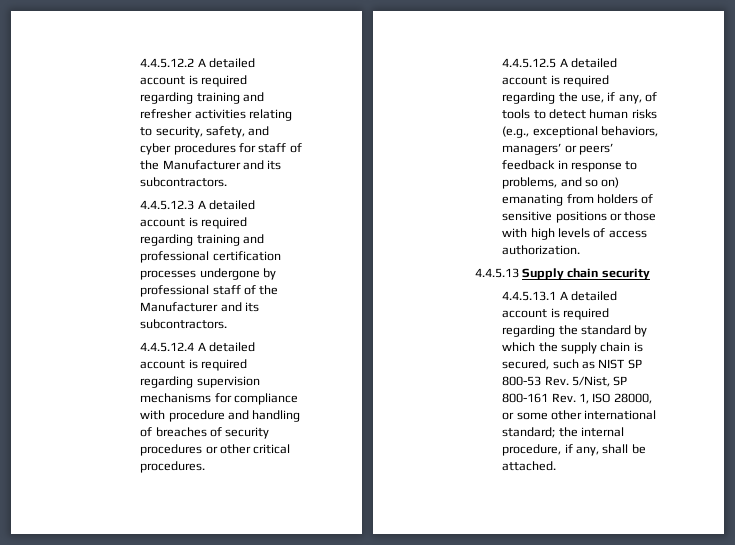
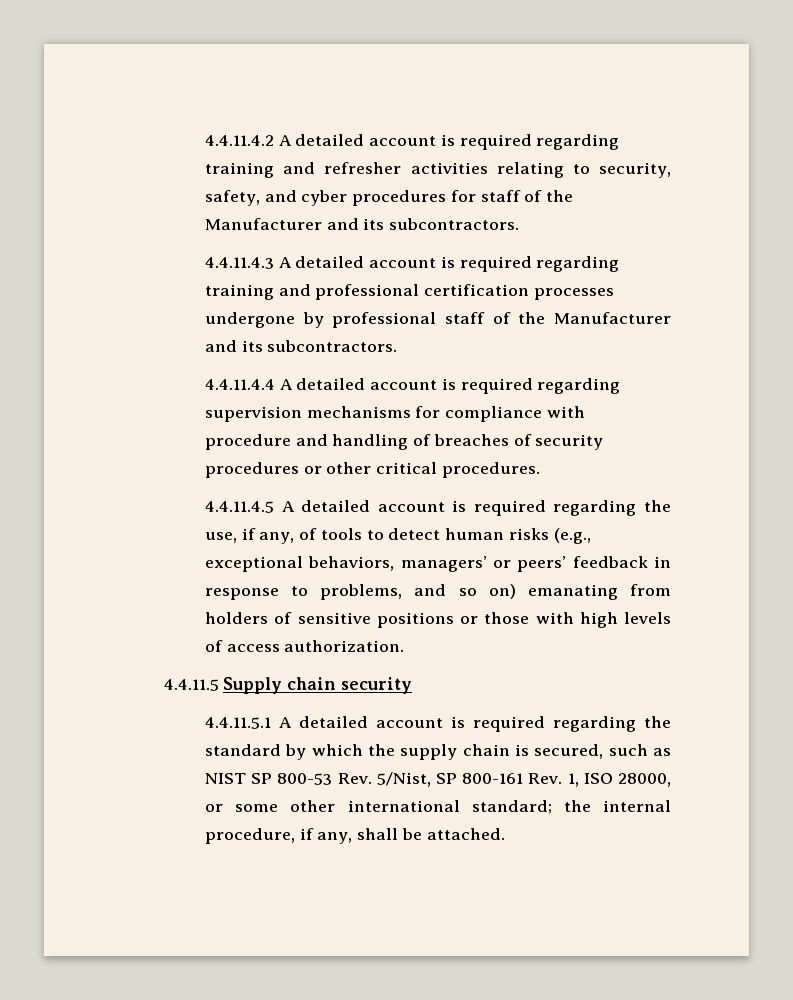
[140,58,195,68] 4.4.5.12.2 -> [205,135,275,146] 4.4.11.4.2
[140,200,195,210] 4.4.5.12.3 -> [205,257,275,269] 4.4.11.4.3
[140,342,195,352] 4.4.5.12.4 -> [205,379,276,390] 4.4.11.4.4
[502,58,557,68] 4.4.5.12.5 -> [205,501,275,513] 4.4.11.4.5
[474,268,519,278] 4.4.5.13 -> [163,679,219,691] 4.4.11.5
[502,291,557,301] 4.4.5.13.1 -> [205,717,272,729] 4.4.11.5.1

